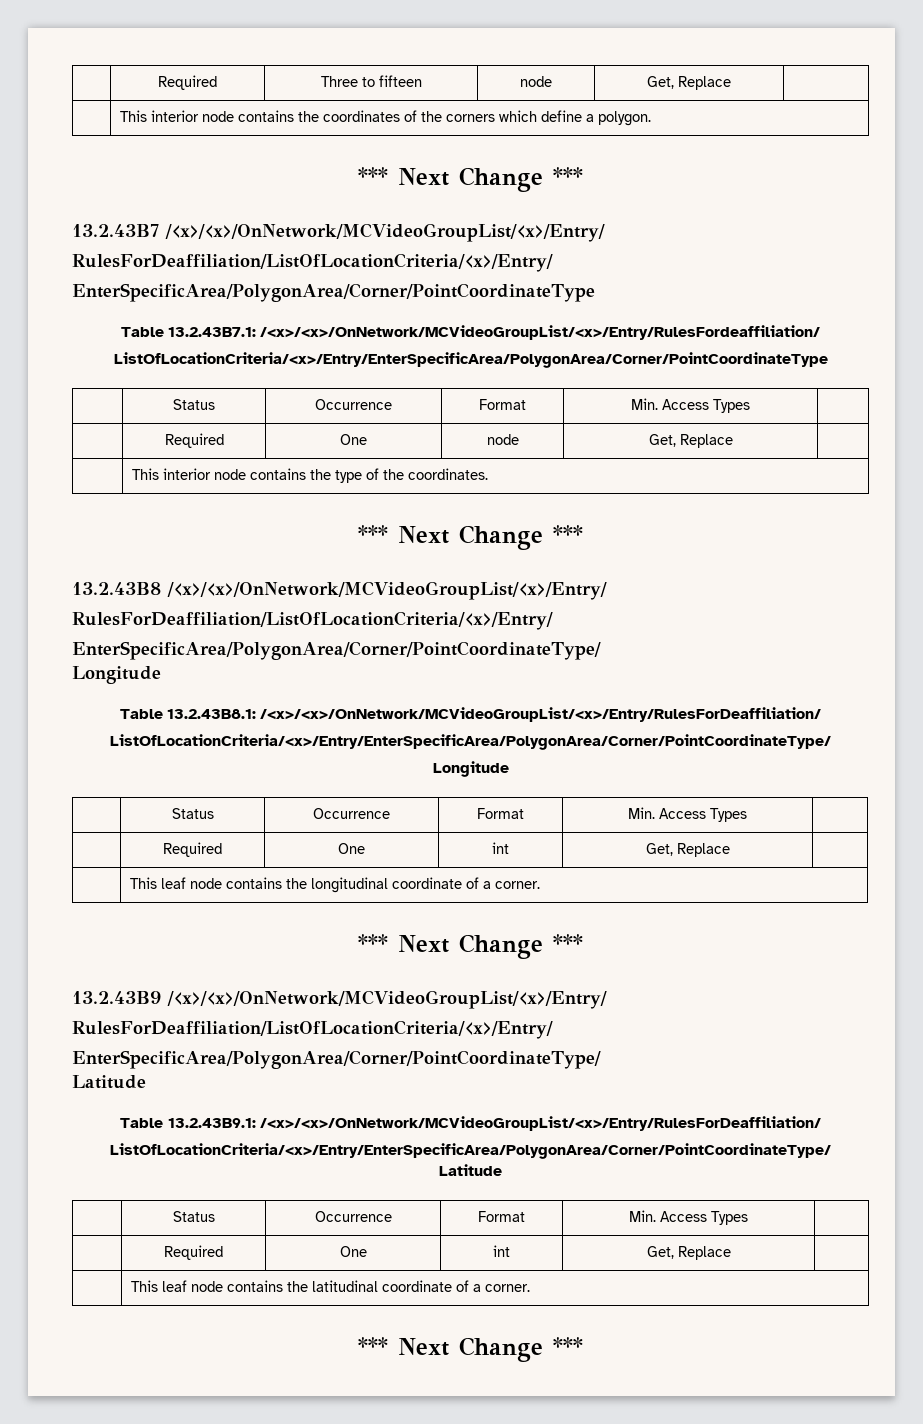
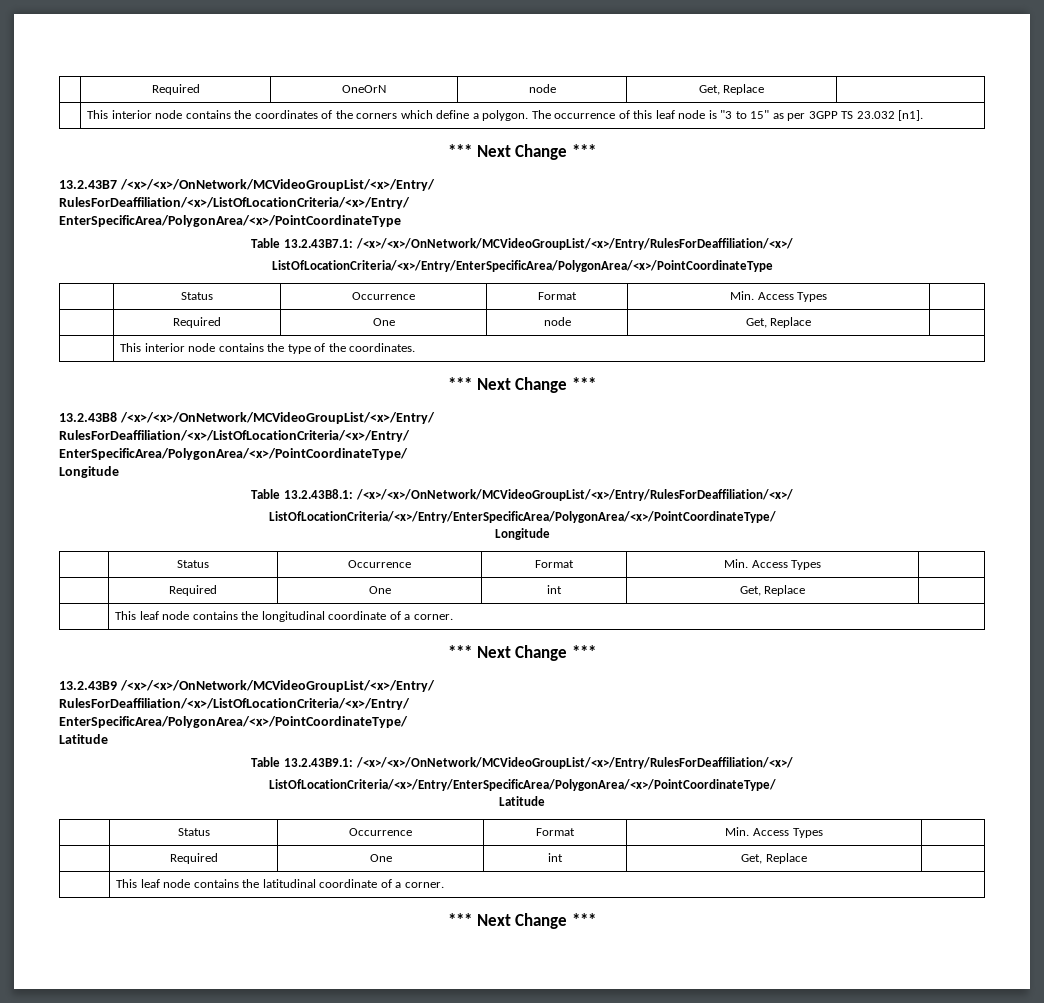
[158,75,217,90] [320,75,422,87] | Required | Three to fifteen -> [151,84,200,95] [342,85,386,93] | Required | OneOrN
(652, 118) none -> [531,110,924,121] The occurrence of this leaf node is "3 to 15" as per 3GPP TS 23.032 [n1].
[72,253,553,272] [72,283,595,302] RulesForDeaffiliation/ListOfLocationCriteria/<x>/Entry/ // EnterSpecificArea/PolygonArea/Corner/PointCoordinateType -> [59,197,410,209] [59,215,401,227] RulesForDeaffiliation/<x>/ListOfLocationCriteria/<x>/Entry/ // EnterSpecificArea/PolygonArea/<x>/PointCoordinateType
[260,325,821,340] [113,352,828,368] /<x>/<x>/OnNetwork/MCVideoGroupList/<x>/Entry/RulesFordeaffiliation/ // ListOfLocationCriteria/<x>/Entry/EnterSpecificArea/PolygonArea/Corner/PointCoordinateType -> [355,238,793,250] [271,260,773,272] /<x>/<x>/OnNetwork/MCVideoGroupList/<x>/Entry/RulesForDeaffiliation/<x>/ // ListOfLocationCriteria/<x>/Entry/EnterSpecificArea/PolygonArea/<x>/PointCoordinateType
[72,611,553,630] [72,641,601,660] RulesForDeaffiliation/ListOfLocationCriteria/<x>/Entry/ // EnterSpecificArea/PolygonArea/Corner/PointCoordinateType/ -> [59,430,410,442] [59,448,408,460] RulesForDeaffiliation/<x>/ListOfLocationCriteria/<x>/Entry/ // EnterSpecificArea/PolygonArea/<x>/PointCoordinateType/
[260,707,822,722] [110,734,831,750] /<x>/<x>/OnNetwork/MCVideoGroupList/<x>/Entry/RulesForDeaffiliation/ // ListOfLocationCriteria/<x>/Entry/EnterSpecificArea/PolygonArea/Corner/PointCoordinateType/ -> [355,489,793,501] [268,511,776,523] /<x>/<x>/OnNetwork/MCVideoGroupList/<x>/Entry/RulesForDeaffiliation/<x>/ // ListOfLocationCriteria/<x>/Entry/EnterSpecificArea/PolygonArea/<x>/PointCoordinateType/
[72,1020,553,1039] [72,1050,601,1069] RulesForDeaffiliation/ListOfLocationCriteria/<x>/Entry/ // EnterSpecificArea/PolygonArea/Corner/PointCoordinateType/ -> [59,698,410,710] [59,716,408,728] RulesForDeaffiliation/<x>/ListOfLocationCriteria/<x>/Entry/ // EnterSpecificArea/PolygonArea/<x>/PointCoordinateType/
[259,1116,821,1131] [110,1143,831,1159] /<x>/<x>/OnNetwork/MCVideoGroupList/<x>/Entry/RulesForDeaffiliation/ // ListOfLocationCriteria/<x>/Entry/EnterSpecificArea/PolygonArea/Corner/PointCoordinateType/ -> [355,757,793,769] [268,779,776,791] /<x>/<x>/OnNetwork/MCVideoGroupList/<x>/Entry/RulesForDeaffiliation/<x>/ // ListOfLocationCriteria/<x>/Entry/EnterSpecificArea/PolygonArea/<x>/PointCoordinateType/

